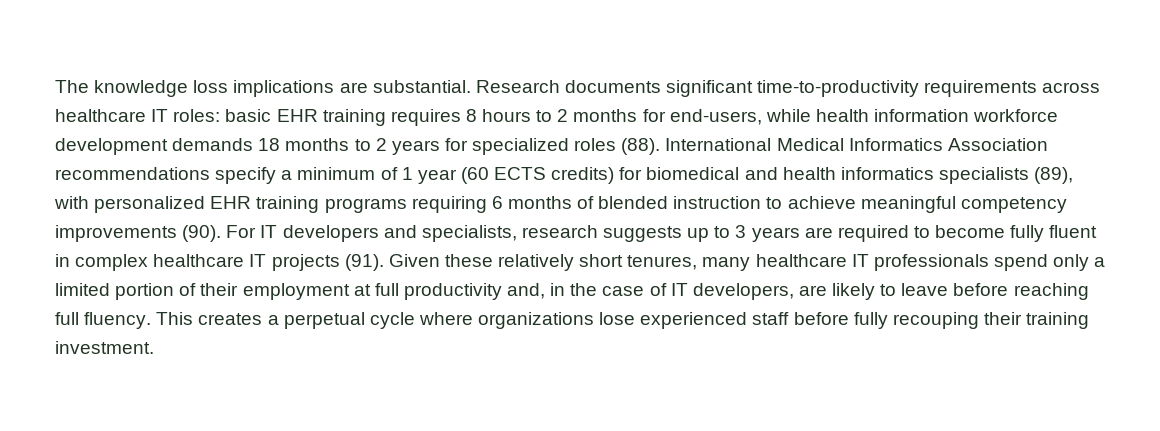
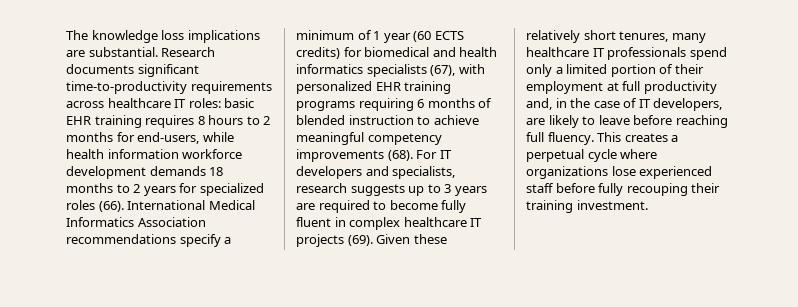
[621,138,661,155] (88). -> [98,201,124,212] (66).
[1034,167,1074,184] (89), -> [430,65,456,76] (67),
[182,225,222,242] (90). -> [387,150,413,161] (68).
[344,254,384,271] (91). -> [347,235,373,246] (69).

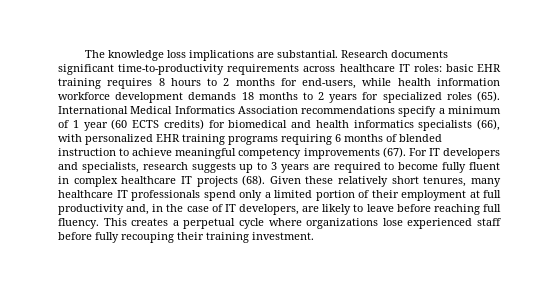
[98,201,124,212] (66). -> [477,91,501,102] (65).
[430,65,456,76] (67), -> [477,119,500,131] (66),
[387,150,413,161] (68). -> [382,147,406,158] (67).
[347,235,373,246] (69). -> [242,175,266,186] (68).

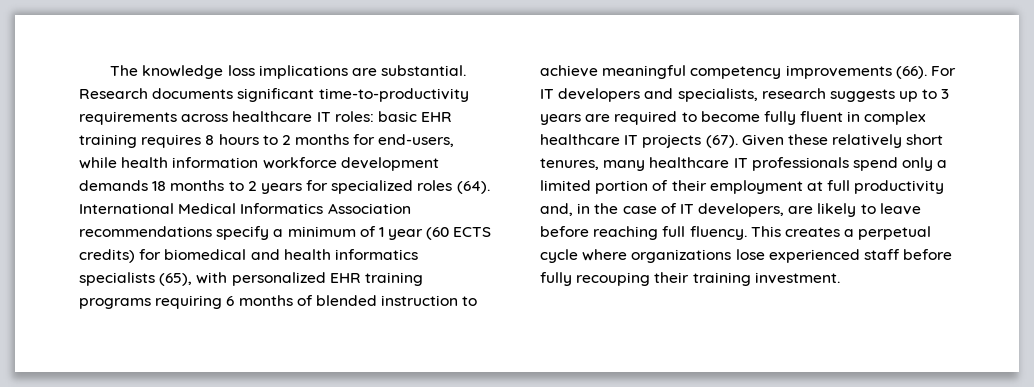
[477,91,501,102] (65). -> [456,181,490,194] (64).
[477,119,500,131] (66), -> [159,273,193,286] (65),
[382,147,406,158] (67). -> [895,66,927,79] (66).
[242,175,266,186] (68). -> [705,135,738,148] (67).

